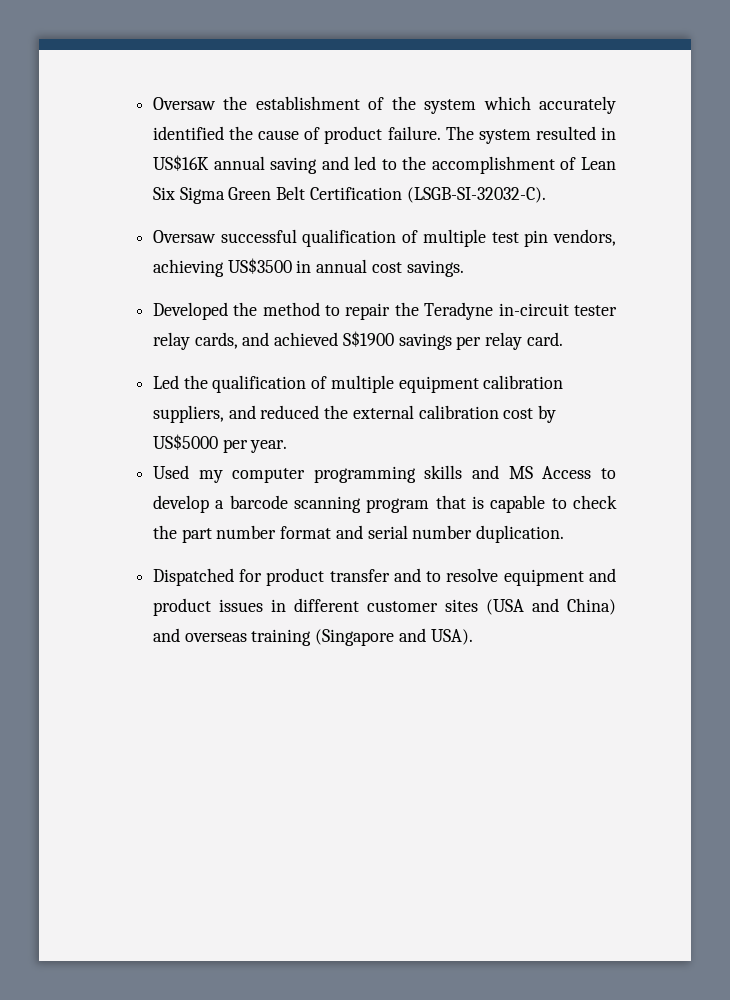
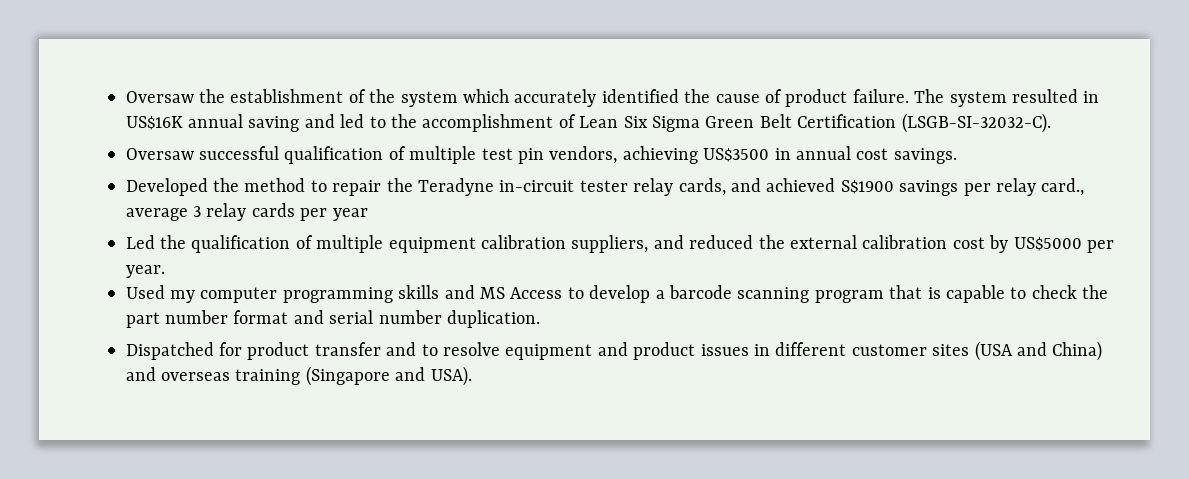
[526,332,563,346] card. -> [1041,178,1085,196] [125,203,368,221] card., average 3 relay cards per year

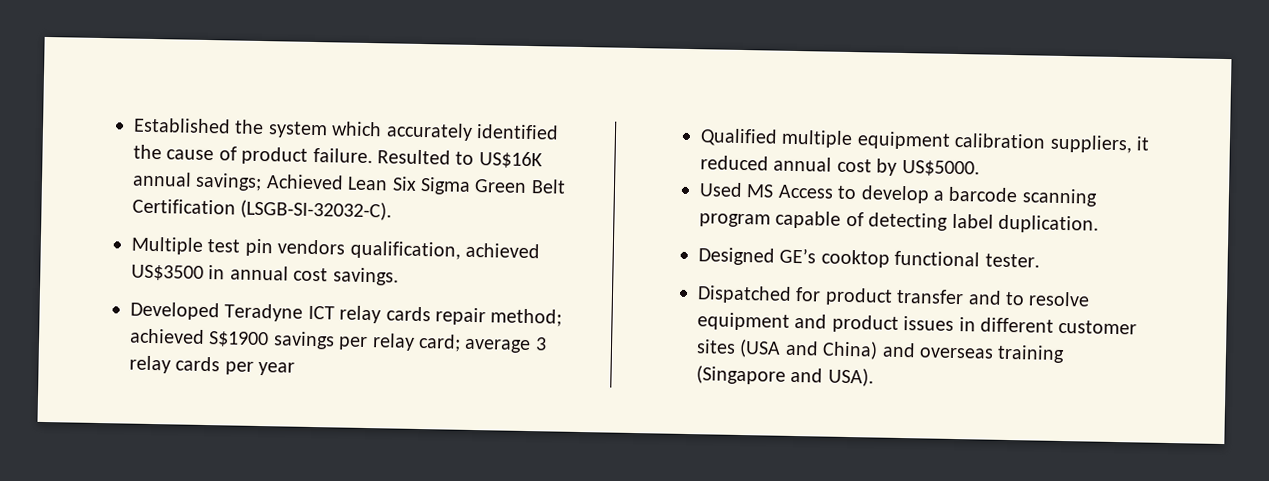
[125,89,366,103] Oversaw the establishment of -> [132,117,231,134] Established
[914,89,1100,107] [125,114,576,132] The system resulted in US$16K annual saving and led to the accomplishment of -> [376,149,543,169] [131,171,344,192] Resulted to US$16K annual savings; Achieved
[125,146,698,164] Oversaw successful qualification of multiple test pin vendors, achieving -> [130,236,540,260] Multiple test pin vendors qualification, achieved
[212,178,761,196] the method to repair the Teradyne in-circuit tester relay cards, and -> [224,303,563,327] Teradyne ICT relay cards repair method;
[1041,178,1085,196] card., -> [417,333,461,352] card;
[125,235,1114,253] [125,265,165,278] [125,285,475,303] Led the qualification of multiple equipment calibration suppliers, and reduced the external calibration cost by US$5000 per year. // Used my computer programming skills and -> [699,128,1150,154] [699,155,980,177] [698,182,743,197] Qualified multiple equipment calibration suppliers, it reduced annual cost by US$5000. // Used
[889,285,1109,303] [125,310,540,328] that is capable to check the part number format and serial number duplication. -> [775,210,1099,234] [697,247,1040,268] capable of detecting label duplication. // Designed GE’s cooktop functional tester.

